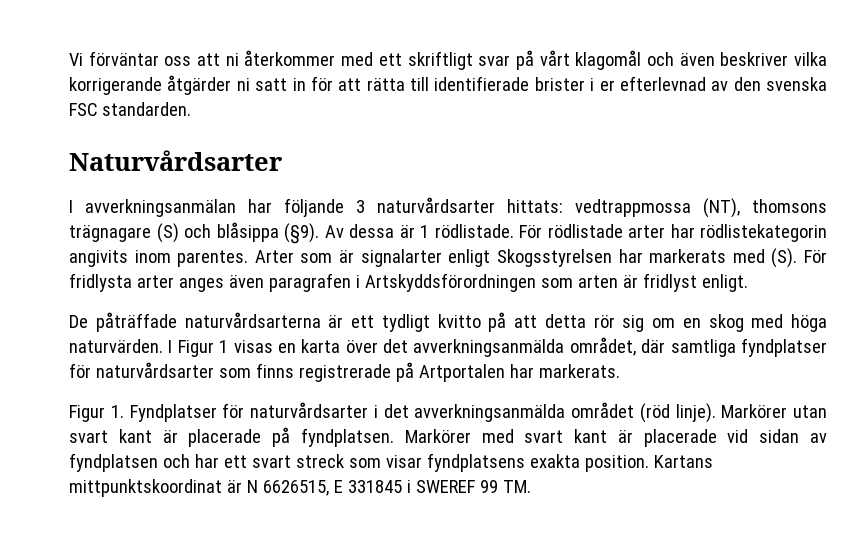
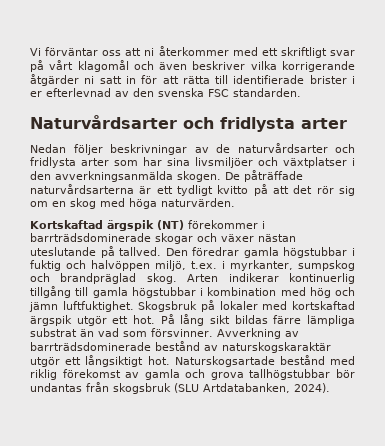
[69,197,827,218] [69,222,827,244] [69,248,827,268] [69,273,748,292] // I avverkningsanmälan har följande 3 naturvårdsarter hittats: vedtrappmossa (NT), thomsons trägnagare (S) och blåsippa (§9). Av dessa är 1 rödlistade. För rödlistade arter har rödlistekategorin angivits inom parentes. Arter som är signalarter enligt Skogsstyrelsen har markerats med (S). För fridlysta arter anges även paragrafen i Artskyddsförordningen som arten är fridlyst enligt. // -> [183,117,347,132] [30,143,355,155] [30,157,355,168] [30,171,221,182] och fridlysta arter // Nedan följer beskrivningar av de naturvårdsarter och fridlysta arter som har sina livsmiljöer och växtplatser i den avverkningsanmälda skogen.
[544,314,586,328] detta -> [293,185,313,194] det
[168,337,827,357] [69,362,620,382] [69,402,827,423] [69,427,828,447] [69,453,713,472] [69,479,531,497] I Figur 1 visas en karta över det avverkningsanmälda området, där samtliga fyndplatser för naturvårdsarter som finns registrerade på Artportalen har markerats. // Figur 1. Fyndplatser för naturvårdsarter i det avverkningsanmälda området (röd linje). Markörer utan svart kant är placerade på fyndplatsen. Markörer med svart kant är placerade vid sidan av fyndplatsen och har ett svart streck som visar fyndplatsens exakta position. Kartans mittpunktskoordinat är N 6626515, E 331845 i SWEREF 99 TM. -> [30,220,265,231] [30,233,296,244] [30,246,355,258] [30,260,355,271] [30,273,355,284] [30,286,355,298] [29,300,355,312] [30,314,355,326] [30,328,299,339] [30,341,331,353] [30,355,355,367] [30,369,355,380] [30,382,330,394] // Kortskaftad ärgspik (NT) förekommer i barrträdsdominerade skogar och växer nästan uteslutande på tallved. Den föredrar gamla högstubbar i fuktig och halvöppen miljö, t.ex. i myrkanter, sumpskog och brandpräglad skog. Arten indikerar kontinuerlig tillgång till gamla högstubbar i kombination med hög och jämn luftfuktighet. Skogsbruk på lokaler med kortskaftad ärgspik utgör ett hot. På lång sikt bildas färre lämpliga substrat än vad som försvinner. Avverkning av barrträdsdominerade bestånd av naturskogskaraktär utgör ett långsiktigt hot. Naturskogsartade bestånd med riklig förekomst av gamla och grova tallhögstubbar bör undantas från skogsbruk (SLU Artdatabanken, 2024).

